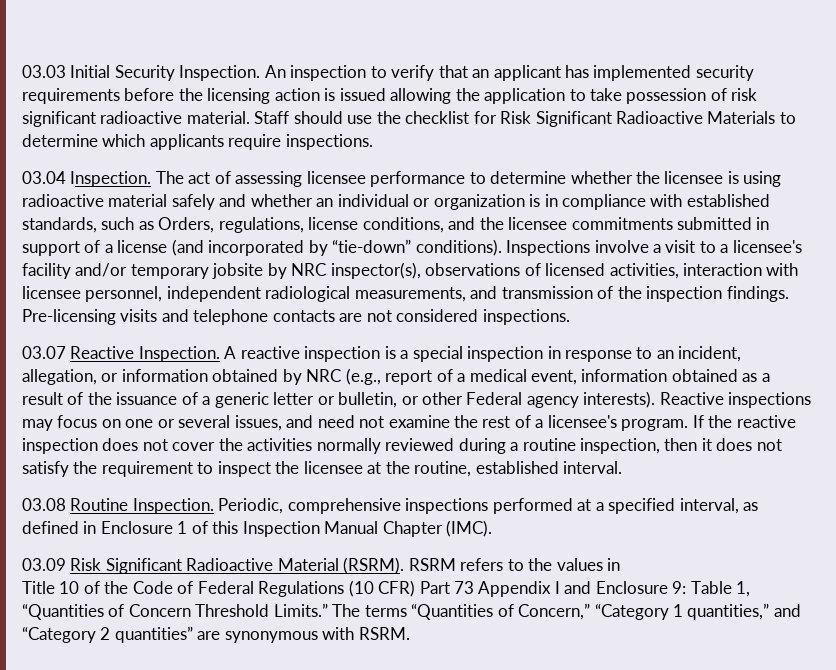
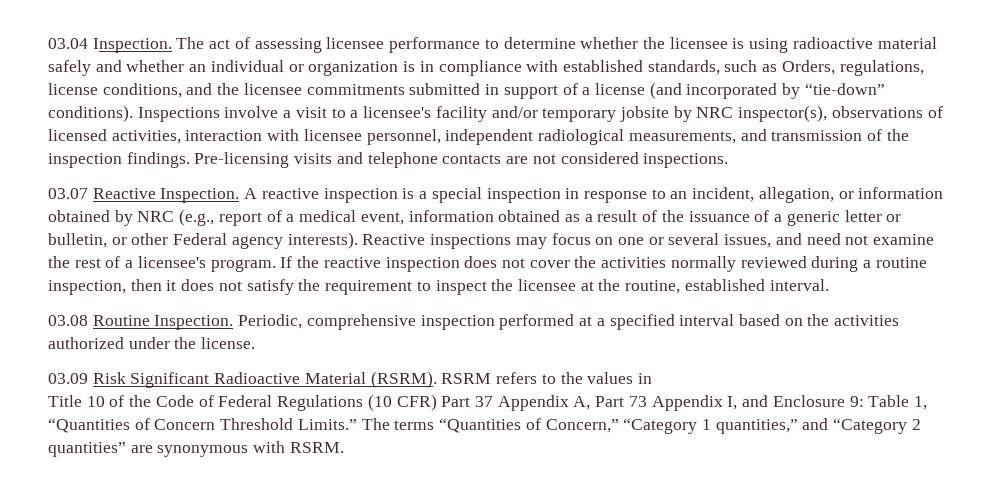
[22,65,754,81] [22,88,758,104] [22,111,796,127] [22,134,373,150] 03.03 Initial Security Inspection. An inspection to verify that an applicant has implemented security requirements before the licensing action is issued allowing the application to take possession of risk significant radioactive material. Staff should use the checklist for Risk Significant Radioactive Materials to determine which applicants require inspections. // -> (48, 43) none
[405,498,489,514] inspections -> [420,315,495,330] inspection
[679,498,759,514] [22,520,493,537] interval, as defined in Enclosure 1 of this Inspection Manual Chapter (IMC). -> [679,314,900,326] [48,337,256,349] interval based on the activities authorized under the license.
(450, 587) none -> [474,395,625,411] 37 Appendix A, Part
[554,581,560,594] I -> [727,396,738,410] I,

